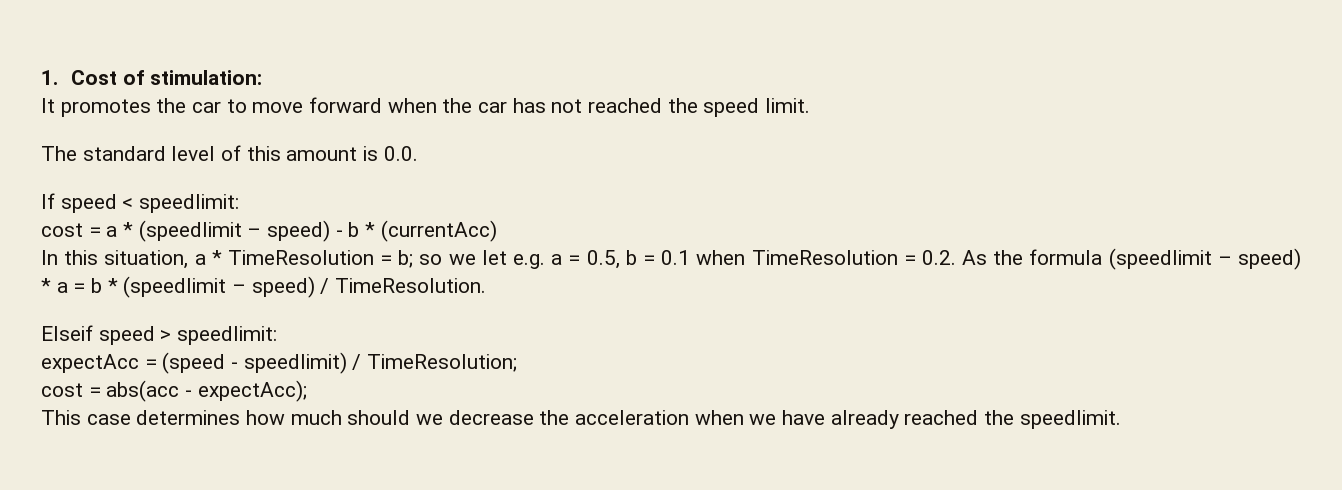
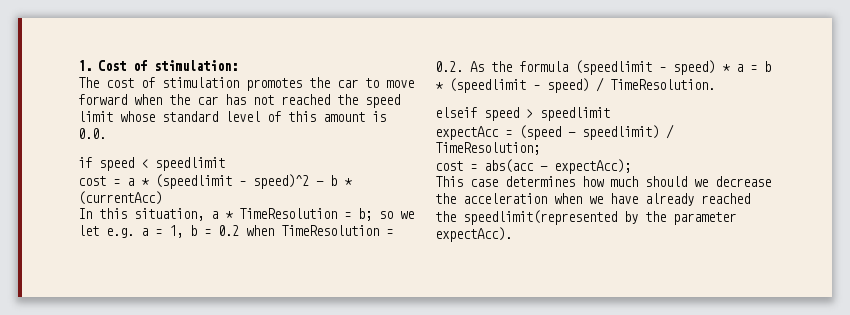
[41,98,55,113] It -> [78,77,239,88] The cost of stimulation
[765,98,811,113] [41,146,77,161] limit. // The -> [78,111,155,122] limit whose
[41,193,55,209] If -> [78,157,92,168] if
[139,194,240,213] speedlimit: -> [155,157,225,171] speedlimit
[267,220,331,242] speed) -> [253,174,309,189] speed)^2
[586,250,620,269] 0.5, -> [169,225,183,238] 1,
[661,250,691,265] 0.1 -> [218,225,239,236] 0.2
[41,325,93,341] Elseif -> [435,107,477,118] elseif
[177,326,278,345] speedlimit: -> [540,107,610,121] speedlimit
[1019,410,1121,429] speedlimit. -> [463,210,736,225] [435,227,512,242] speedlimit(represented by the parameter expectAcc).

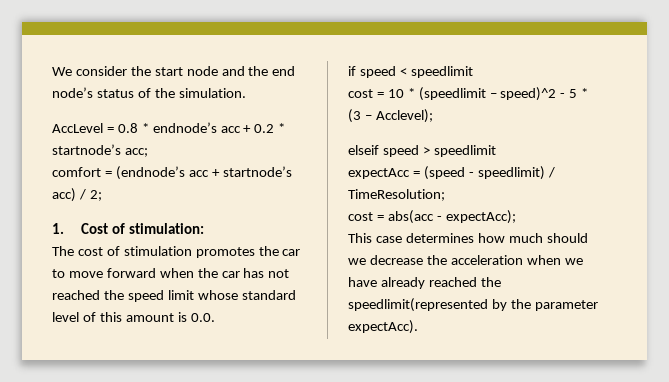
(78, 65) none -> [52,66,296,76] [52,87,246,98] [52,122,286,133] [52,144,148,157] [52,166,292,180] [52,188,102,202] We consider the start node and the end node’s status of the simulation. // AccLevel = 0.8 * endnode’s acc + 0.2 * startnode’s acc; // comfort = (endnode’s acc + startnode’s acc) / 2; //
[127,178,134,186] a -> [387,89,404,98] 10
[330,175,352,186] [78,191,162,205] [78,208,414,221] [78,225,393,238] [435,60,771,75] [435,77,715,93] b * (currentAcc) // In this situation, a * TimeResolution = b; so we let e.g. a = 1, b = 0.2 when TimeResolution = 0.2. As the formula (speedlimit – speed) * a = b * (speedlimit – speed) / TimeResolution. -> [569,88,589,98] [348,109,433,123] 5 * (3 – Acclevel);

